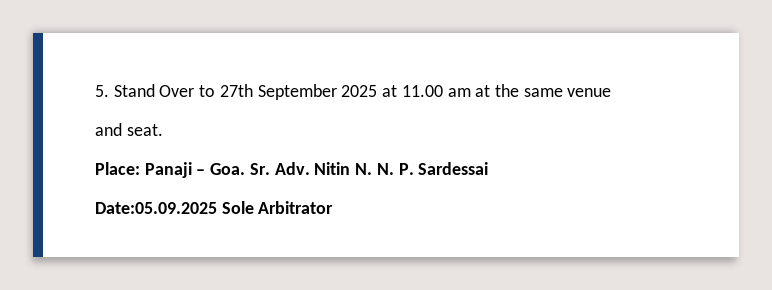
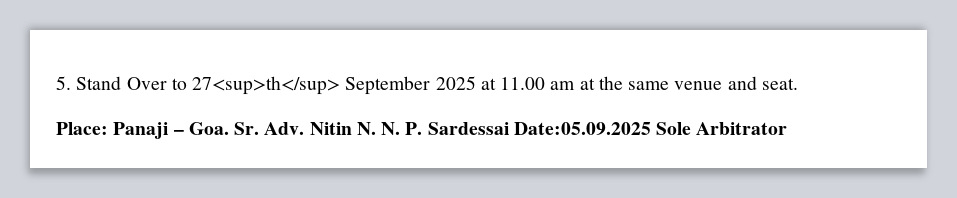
[219,84,253,97] 27th -> [192,76,341,95] 27<sup>th</sup>
(612, 92) // -> (723, 85) none
(489, 168) // -> (509, 128) none

